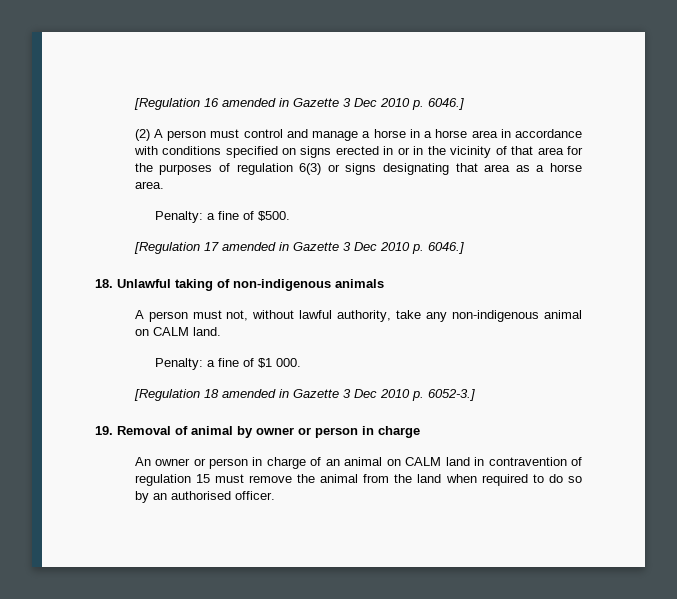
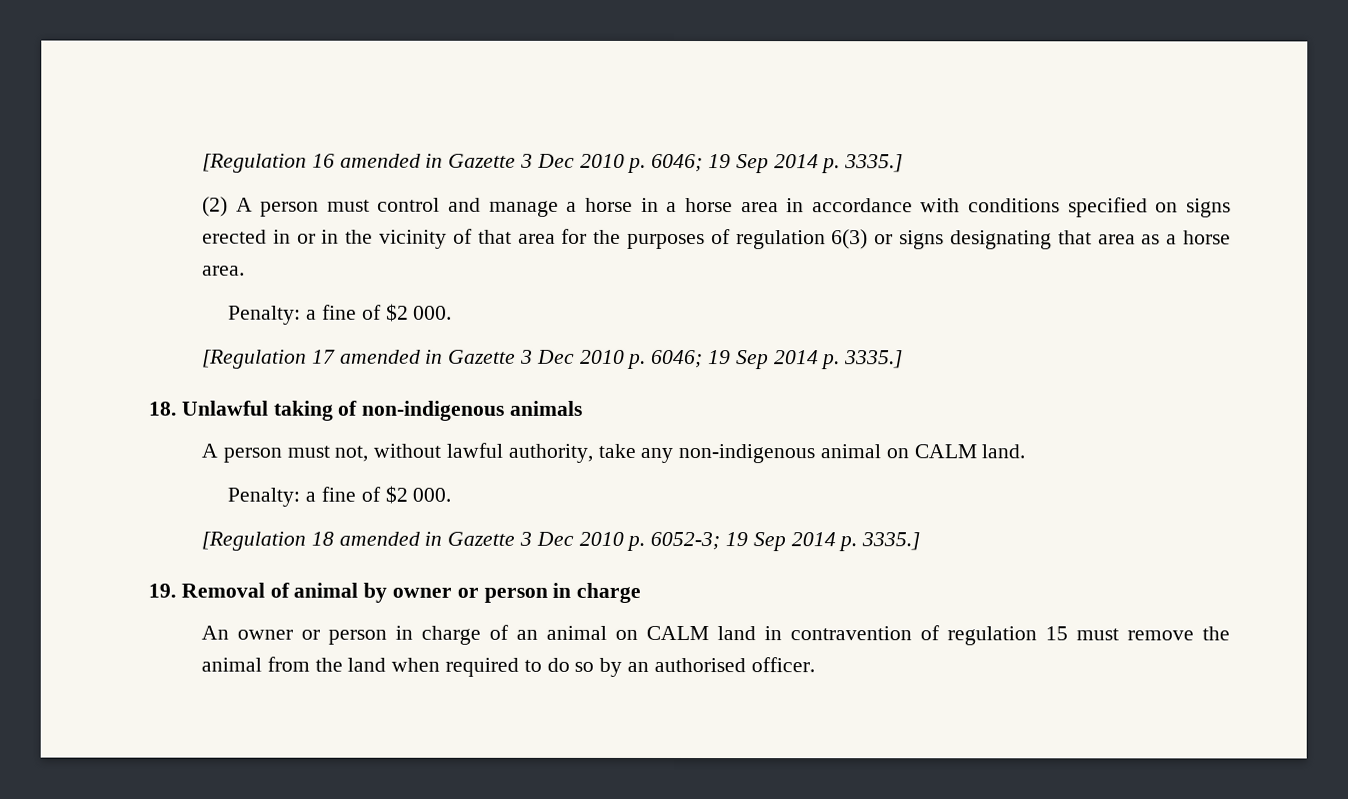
[427,98,464,110] 6046.] -> [651,153,904,174] 6046; 19 Sep 2014 p. 3335.]
[257,211,290,221] $500. -> [385,303,453,322] $2 000.
[427,242,464,254] 6046.] -> [651,349,904,370] 6046; 19 Sep 2014 p. 3335.]
[257,358,272,368] $1 -> [384,485,408,504] $2
[427,389,475,401] 6052-3.] -> [650,531,921,552] 6052-3; 19 Sep 2014 p. 3335.]

